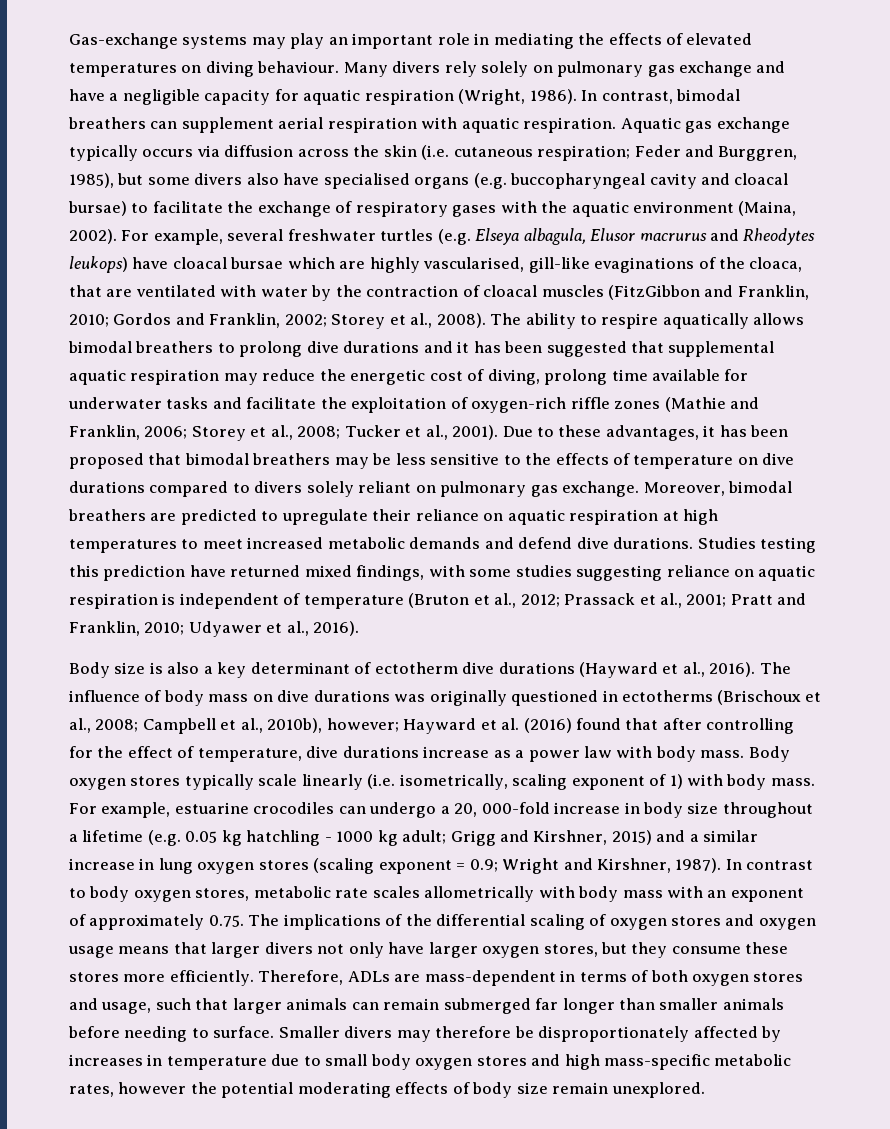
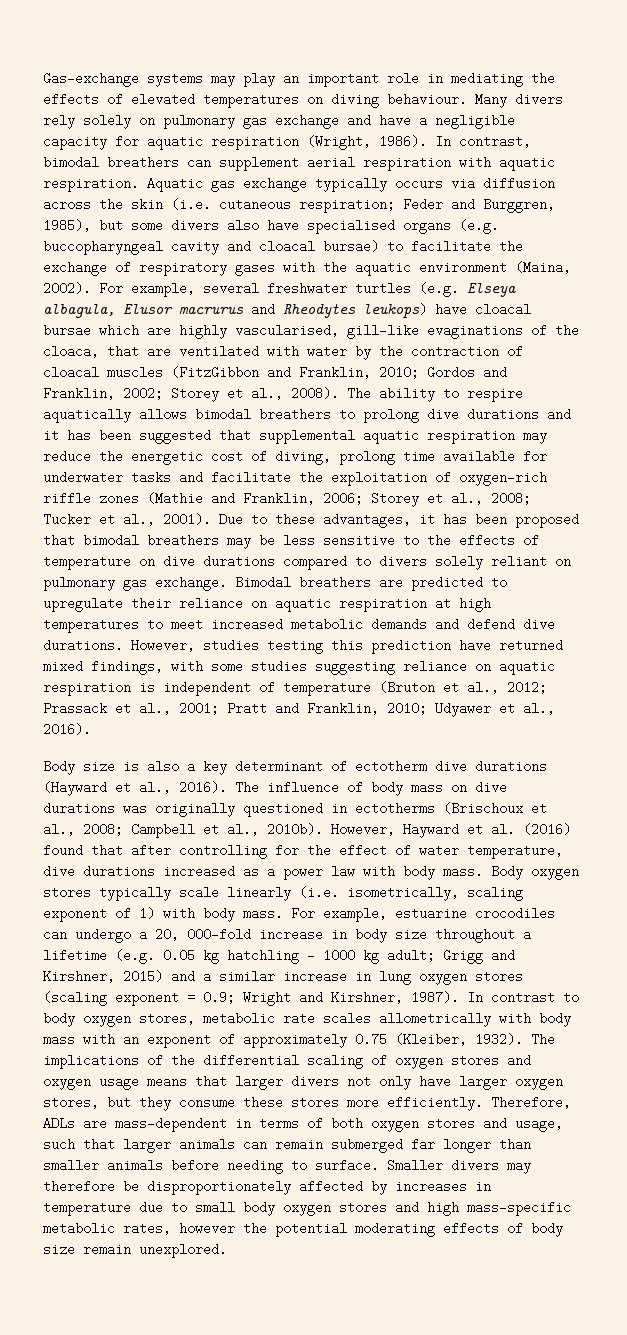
[643,481,793,496] Moreover, bimodal -> [235,576,291,589] Bimodal
[697,537,756,549] Studies -> [131,639,259,652] However, studies
[267,718,399,733] 2010b), however; -> [267,823,395,836] 2010b). However,
(195, 752) none -> [419,844,459,857] water
[423,746,490,758] increase -> [163,865,235,878] increased
[208,915,244,927] 0.75. -> [355,1033,523,1046] 0.75 (Kleiber, 1932).

